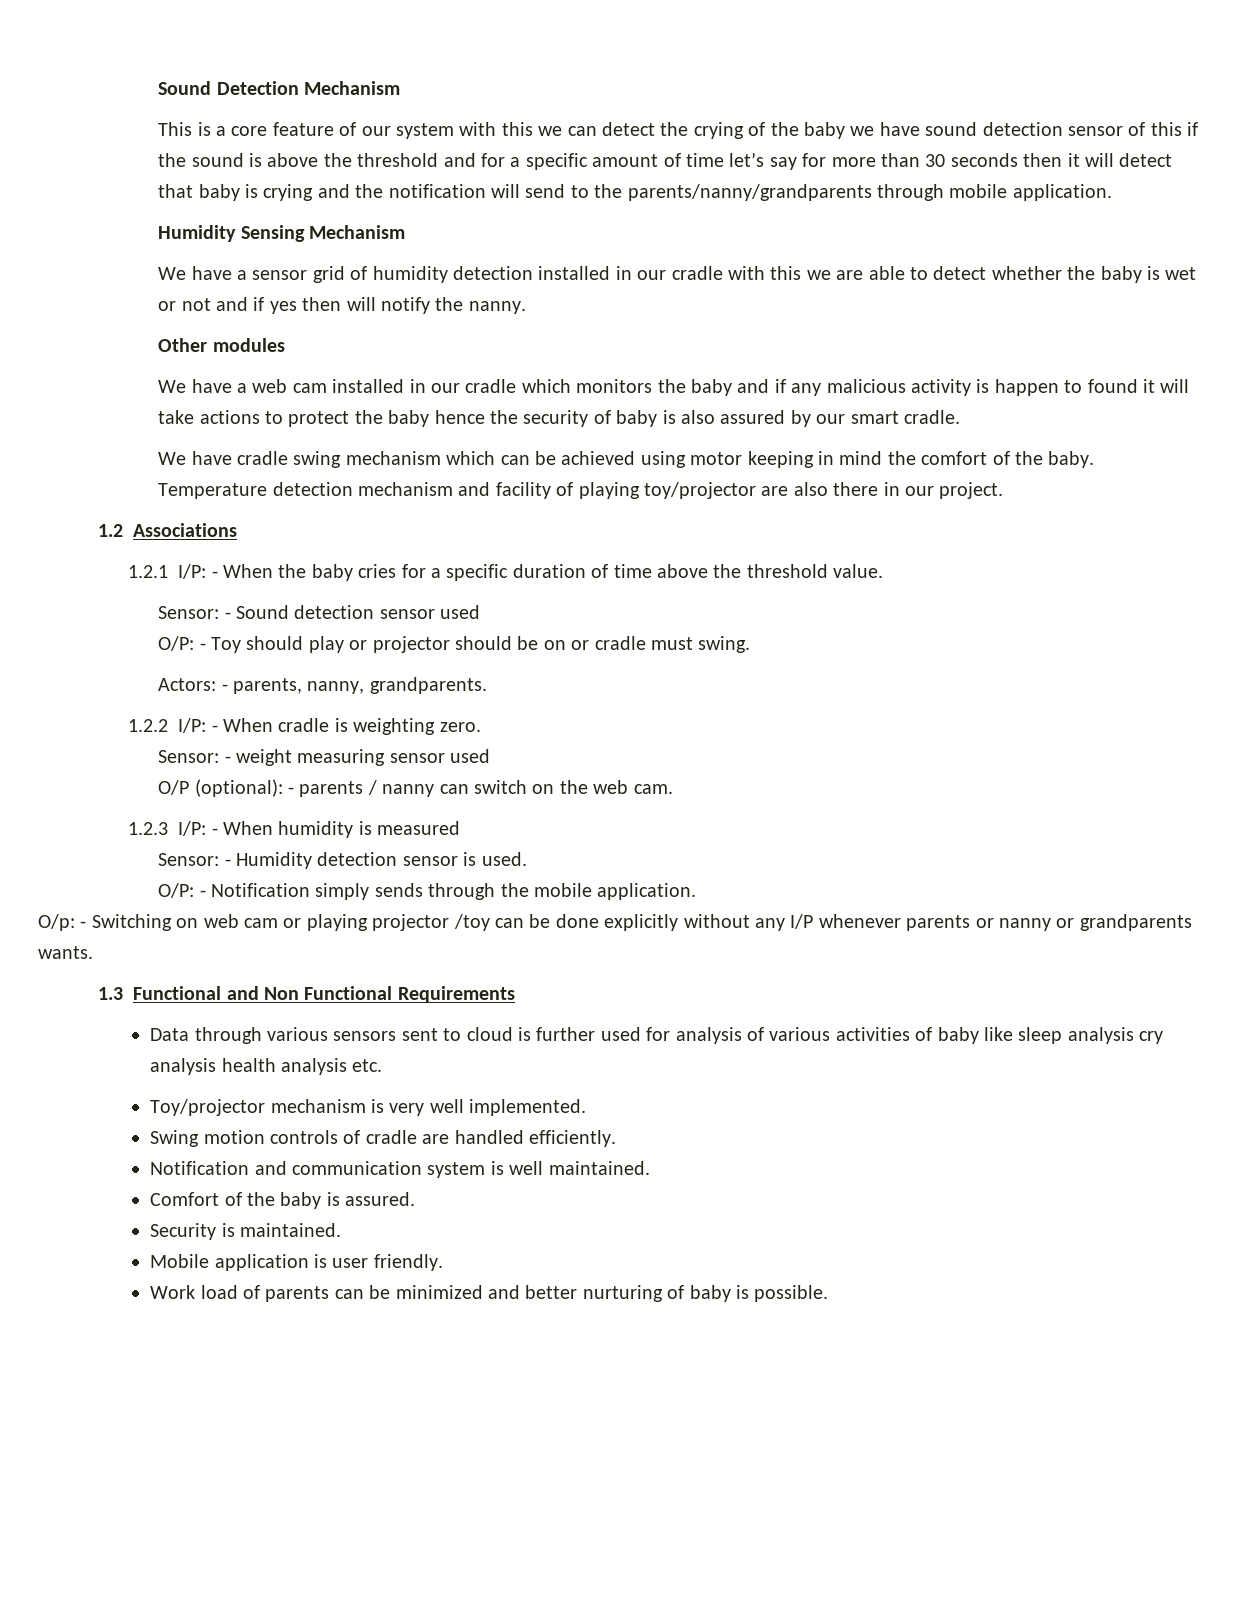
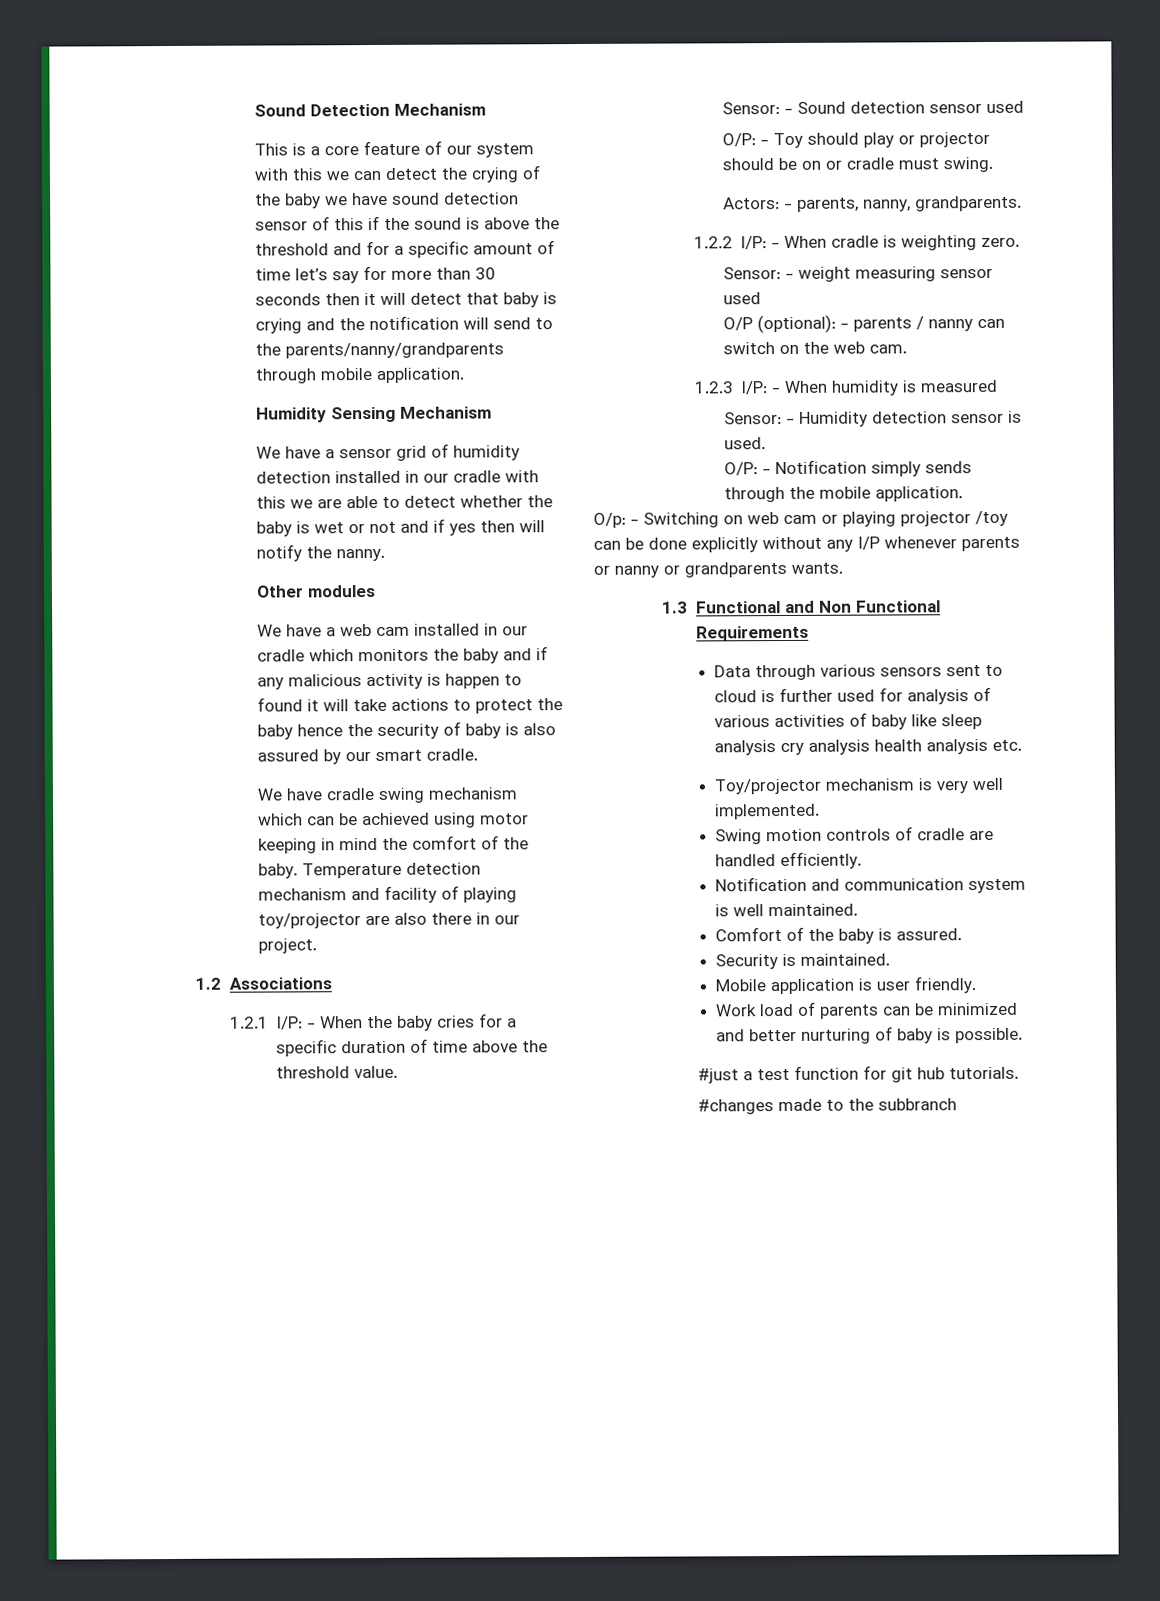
(829, 1293) none -> [697,1065,1019,1084] [697,1098,957,1115] // #just a test function for git hub tutorials. // #changes made to the subbranch

